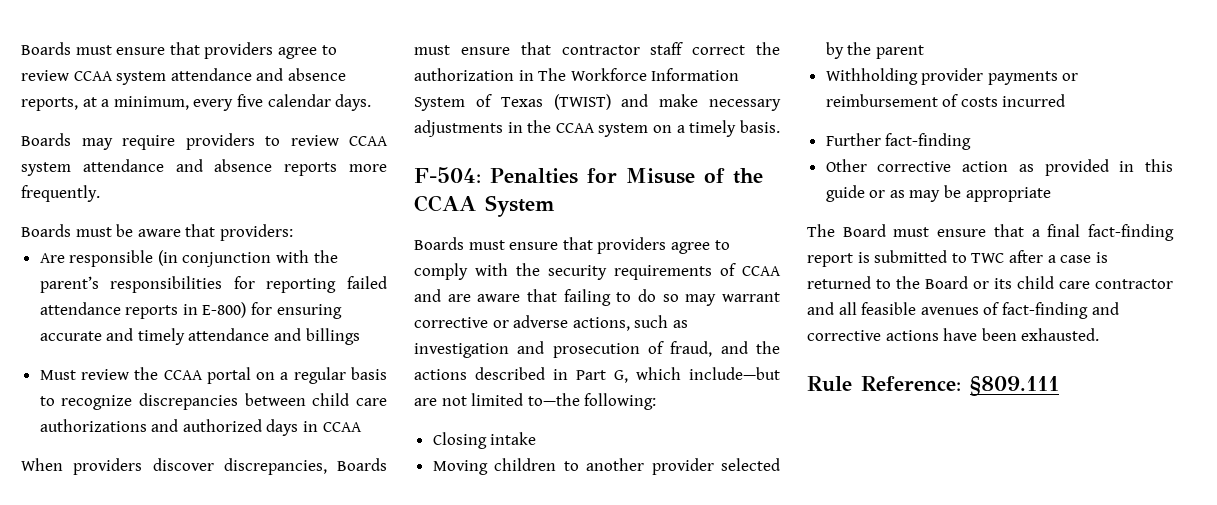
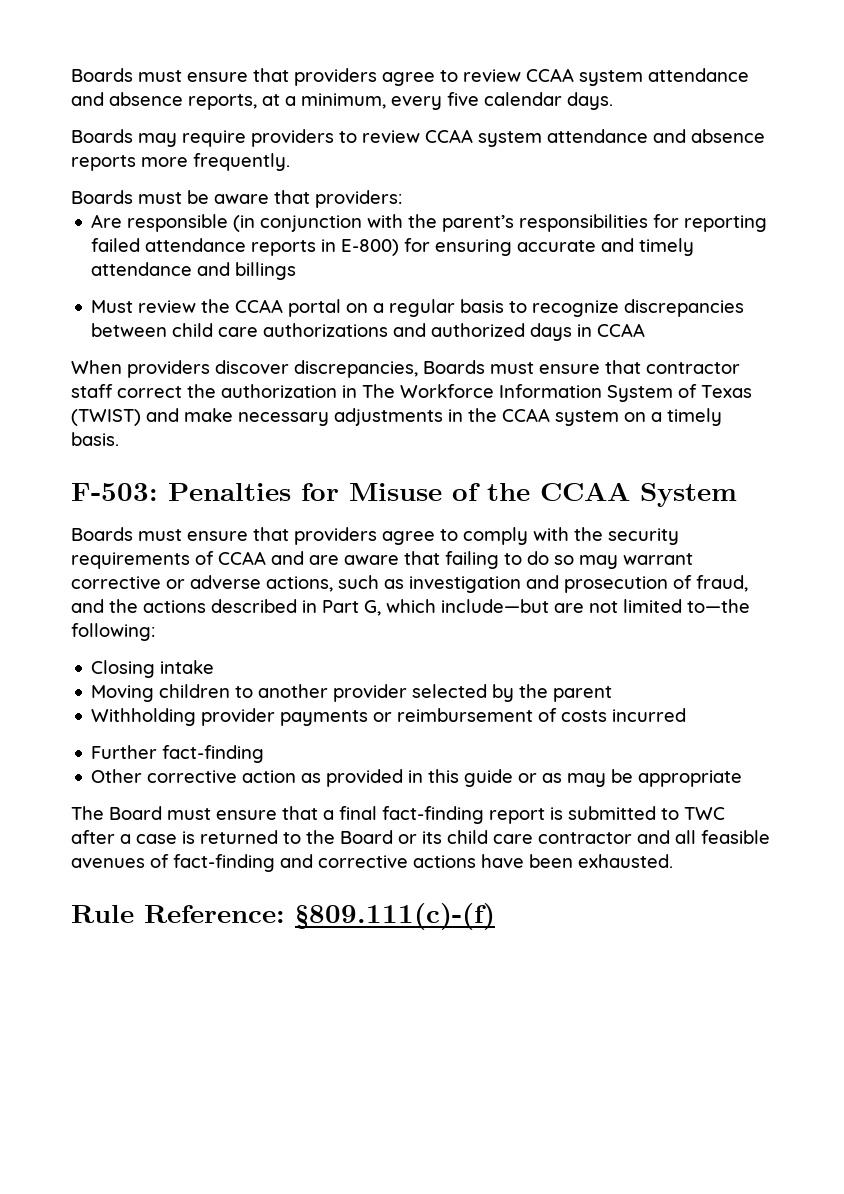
[414,167,481,183] F-504: -> [71,483,158,501] F-503:
[970,376,1059,396] §809.111 -> [295,903,495,930] §809.111(c)-(f)

